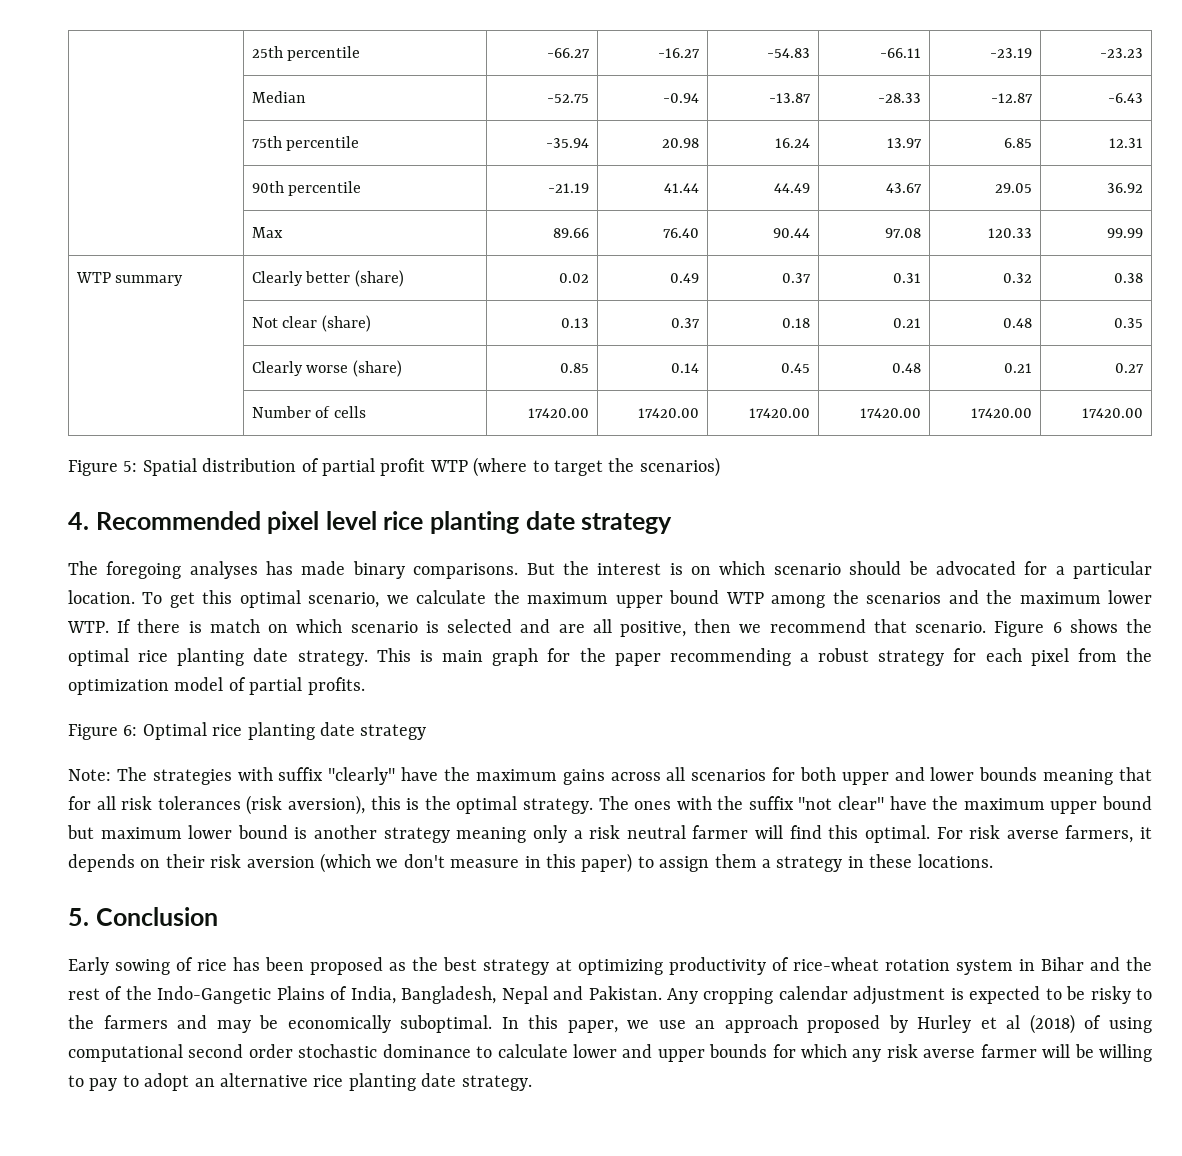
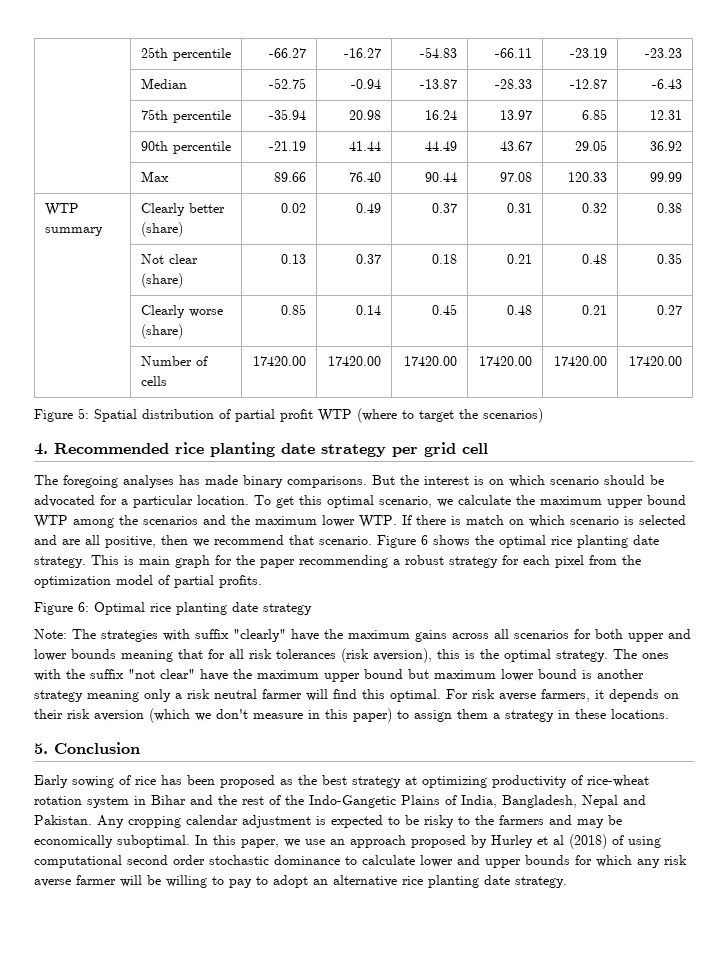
[267,511,673,534] pixel level rice planting date strategy -> [175,442,488,457] rice planting date strategy per grid cell

